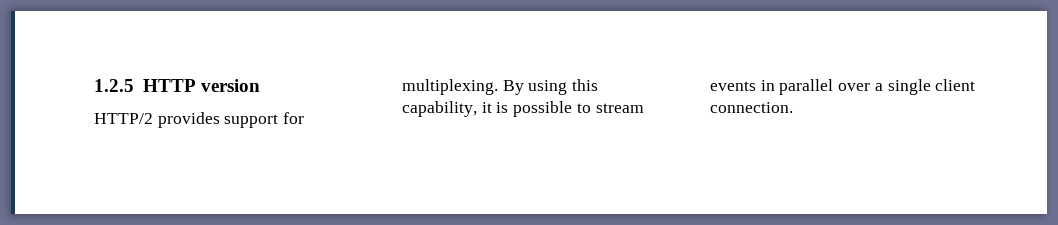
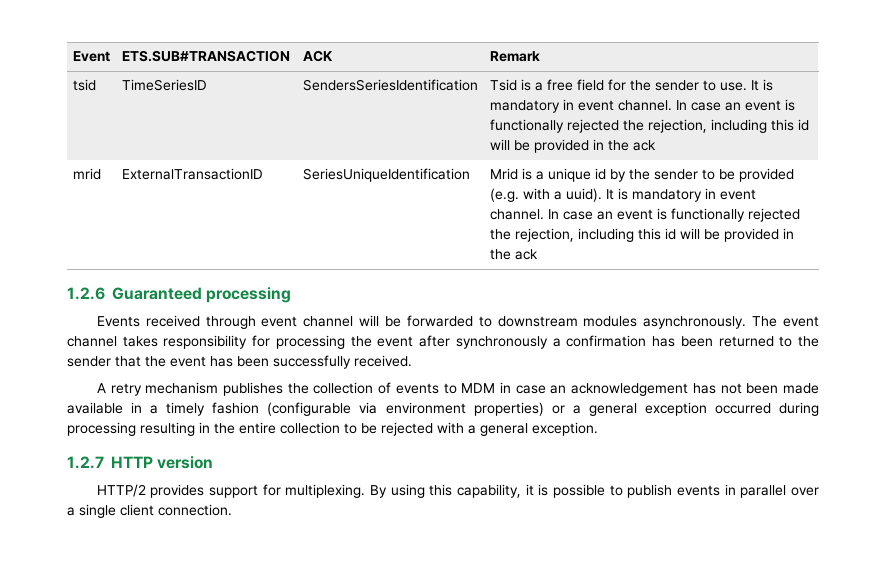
[94,79,134,92] 1.2.5 -> [72,51,110,62] [121,50,290,62] [302,50,333,62] [489,51,540,62] [72,79,96,91] [121,79,207,91] [302,79,478,91] [489,79,773,91] [489,99,795,113] [489,119,809,133] [489,139,656,153] [72,168,101,180] [121,168,263,180] [302,168,470,182] [489,168,794,182] [489,188,756,202] [489,208,800,222] [489,228,794,242] [489,249,538,260] [67,287,292,303] [96,315,819,329] [67,335,820,349] [67,355,412,369] [96,382,819,396] [67,402,819,416] [67,422,598,436] [67,456,104,469] Event | ETS.SUB#TRANSACTION | ACK | Remark // tsid | TimeSeriesID | SendersSeriesIdentification | Tsid is a free field for the sender to use. It is mandatory in event channel. In case an event is functionally rejected the rejection, including this id will be provided in the ack // mrid | ExternalTransactionID | SeriesUniqueIdentification | Mrid is a unique id by the sender to be provided (e.g. with a uuid). It is mandatory in event channel. In case an event is functionally rejected the rejection, including this id will be provided in the ack // 1.2.6 Guaranteed processing // Events received through event channel will be forwarded to downstream modules asynchronously. The event channel takes responsibility for processing the event after synchronously a confirmation has been returned to the sender that the event has been successfully received. // A retry mechanism publishes the collection of events to MDM in case an acknowledgement has not been made available in a timely fashion (configurable via environment properties) or a general exception occurred during processing resulting in the entire collection to be rejected with a general exception. // 1.2.7
[595,103,644,113] stream -> [627,484,673,498] publish

